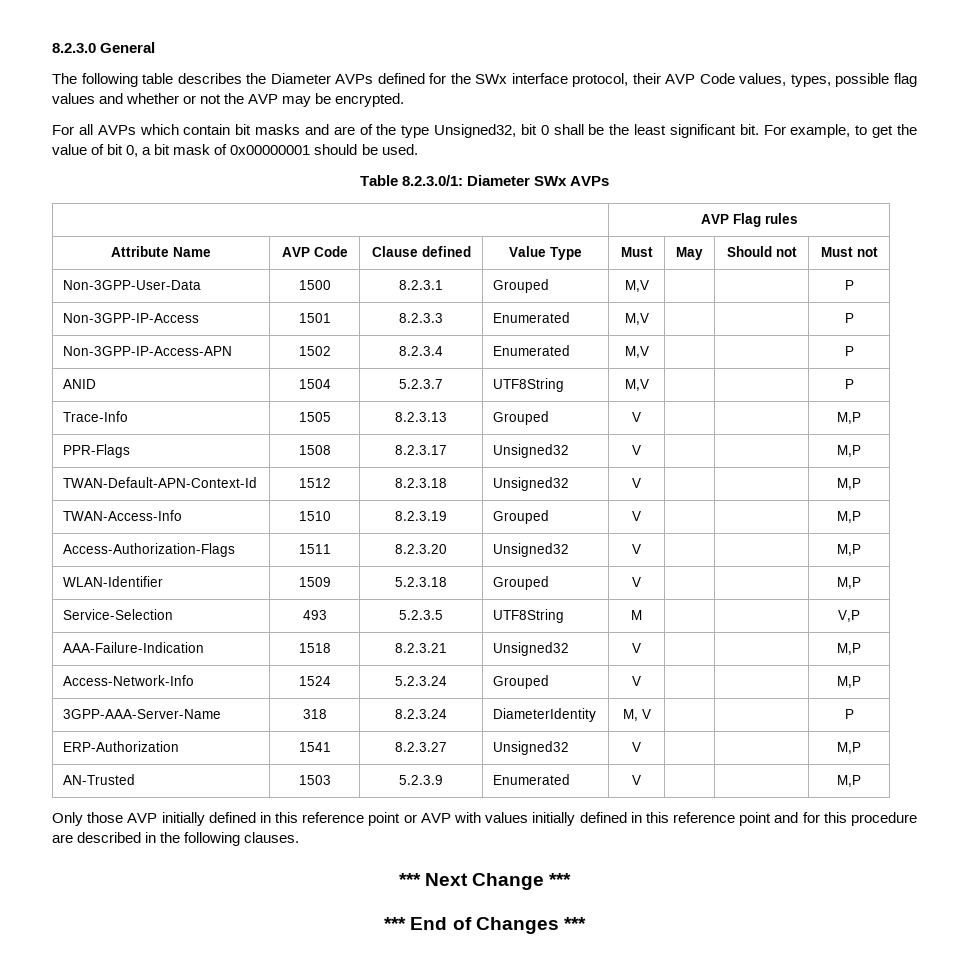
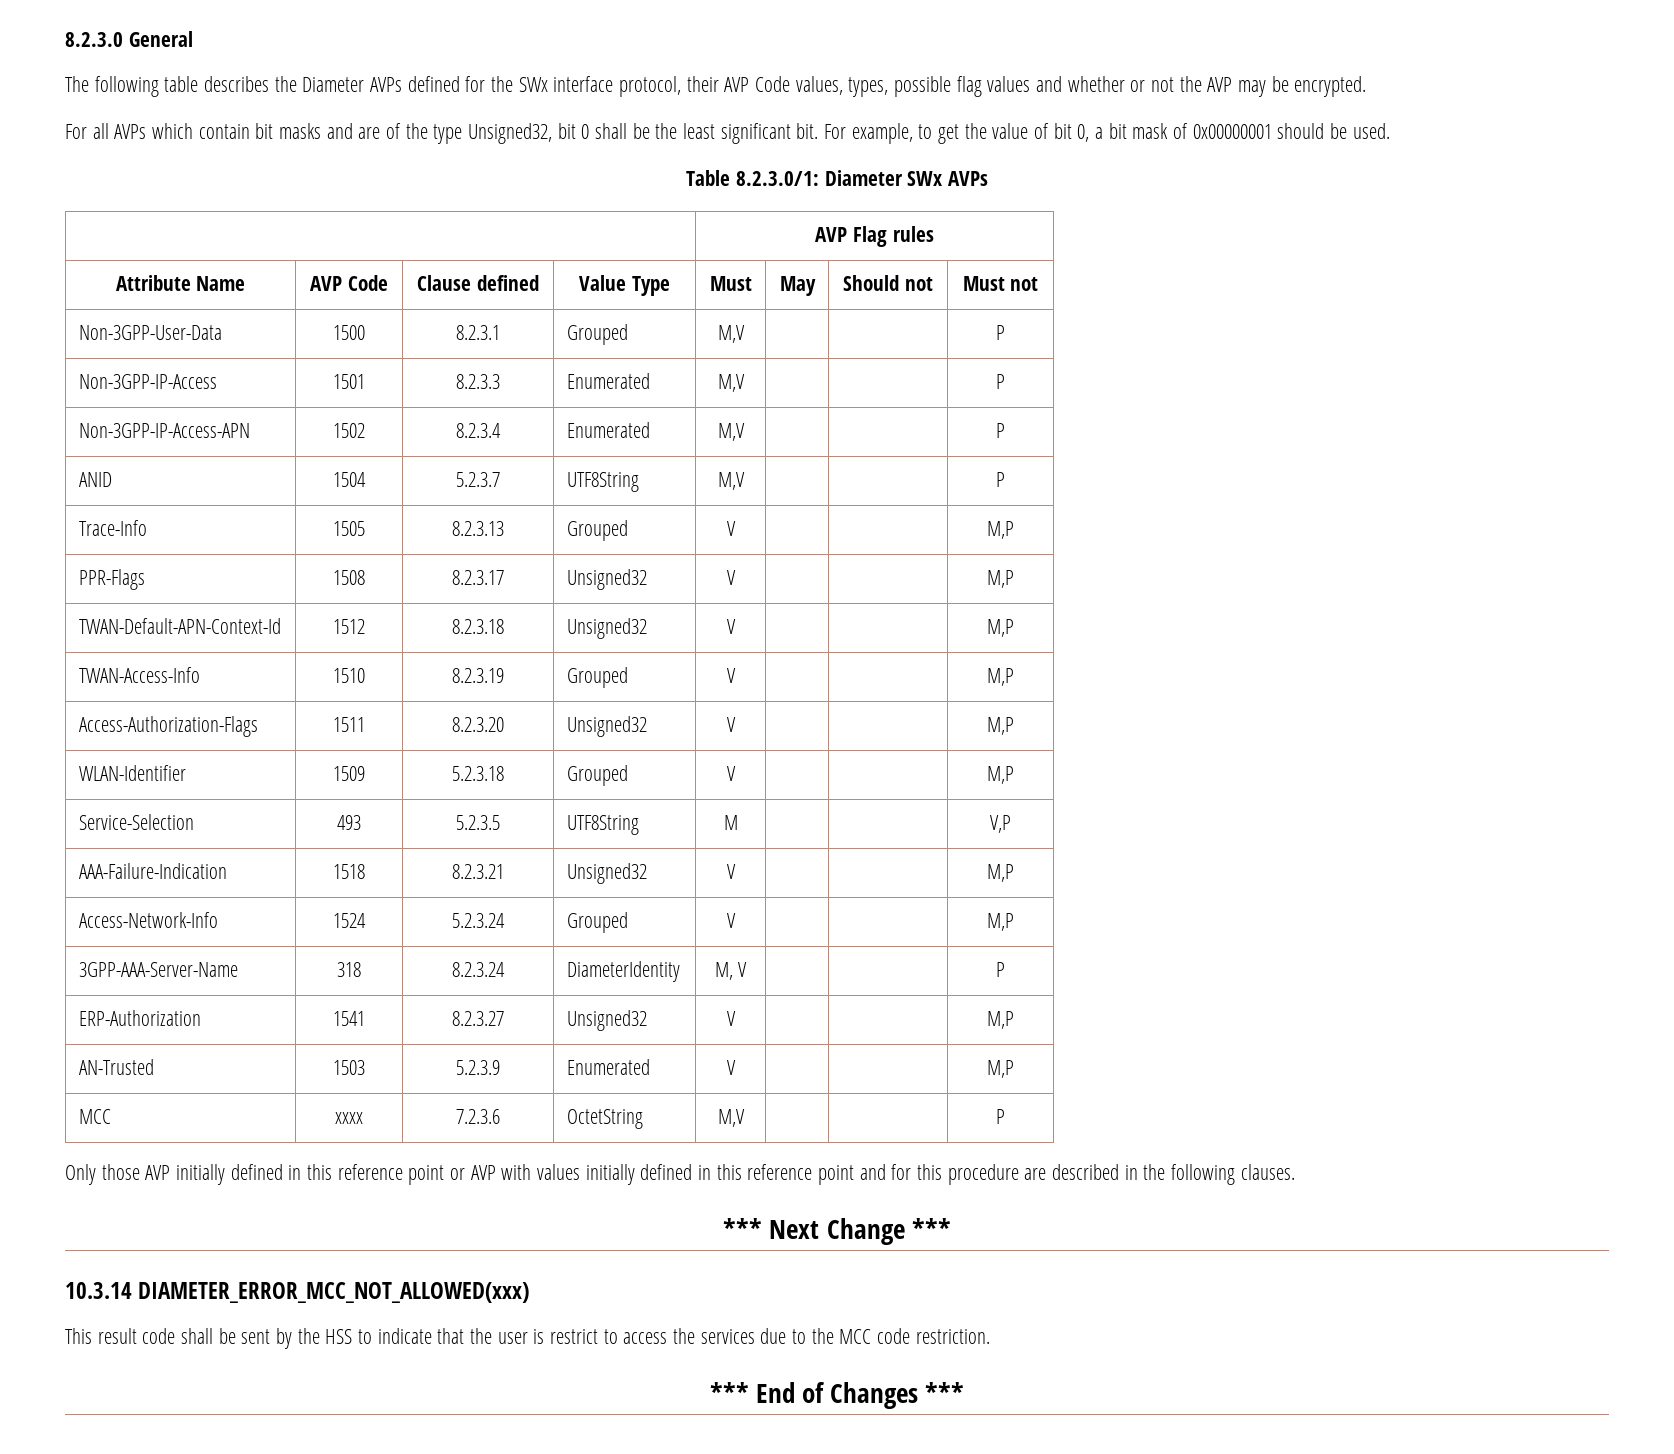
(861, 781) none -> [78,1109,111,1124] [335,1112,363,1124] [456,1109,500,1124] [566,1109,643,1129] [717,1109,745,1127] [996,1109,1005,1124] // MCC | xxxx | 7.2.3.6 | OctetString | M,V | | | P
(572, 879) none -> [65,1282,530,1303] [65,1328,990,1349] // 10.3.14 DIAMETER_ERROR_MCC_NOT_ALLOWED(xxx) // This result code shall be sent by the HSS to indicate that the user is restrict to access the services due to the MCC code restriction.

